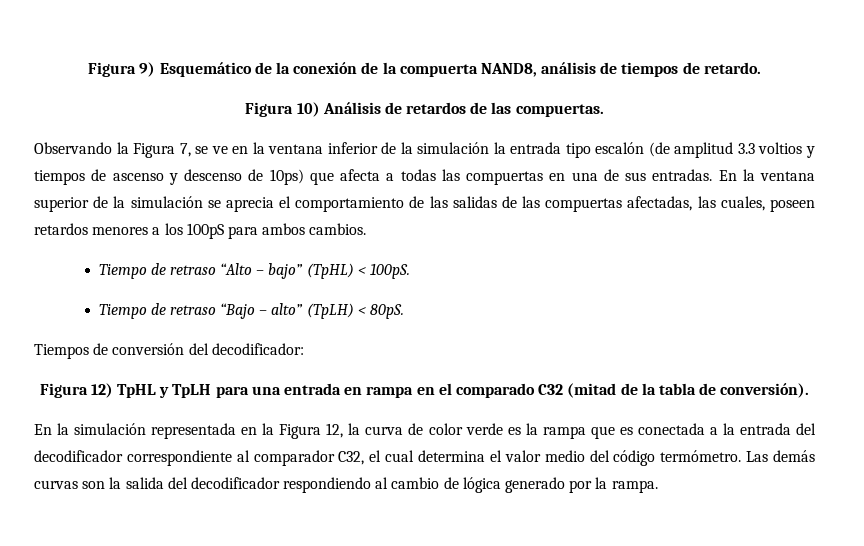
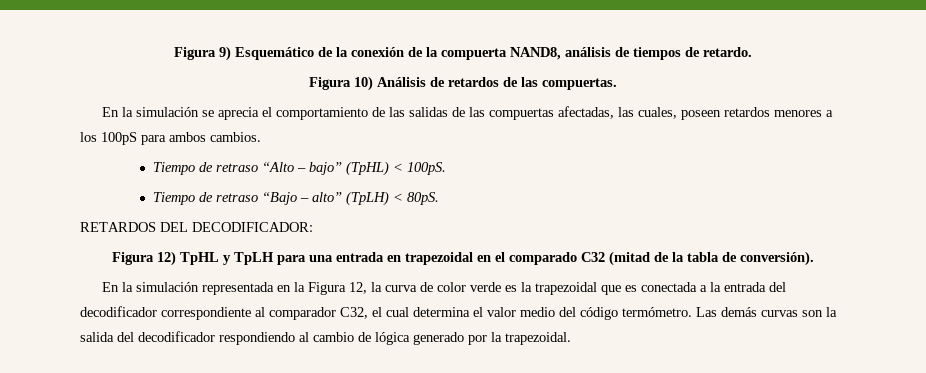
[34,142,815,158] [34,169,815,185] [34,196,109,212] Observando la Figura 7, se ve en la ventana inferior de la simulación la entrada tipo escalón (de amplitud 3.3 voltios y tiempos de ascenso y descenso de 10ps) que afecta a todas las compuertas en una de sus entradas. En la ventana superior de -> [101,107,119,117] En
[34,343,304,359] Tiempos de conversión del decodificador: -> [80,222,313,232] RETARDOS DEL DECODIFICADOR:
[366,386,414,398] rampa -> [405,252,473,265] trapezoidal
[542,426,586,439] rampa -> [534,282,597,295] trapezoidal
[611,480,658,493] rampa. -> [505,332,571,345] trapezoidal.

